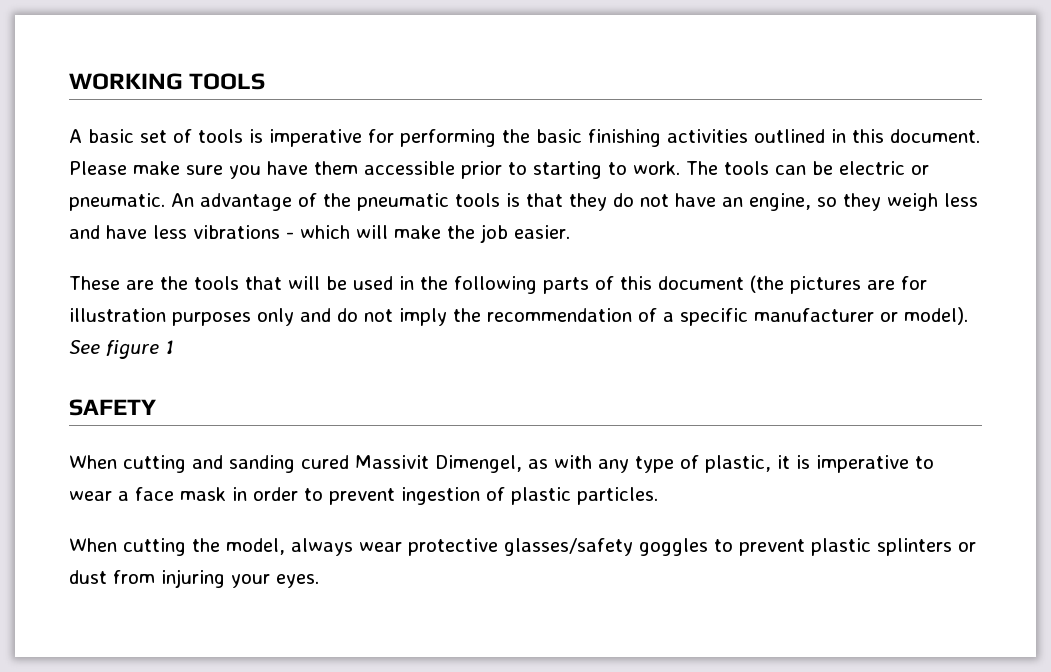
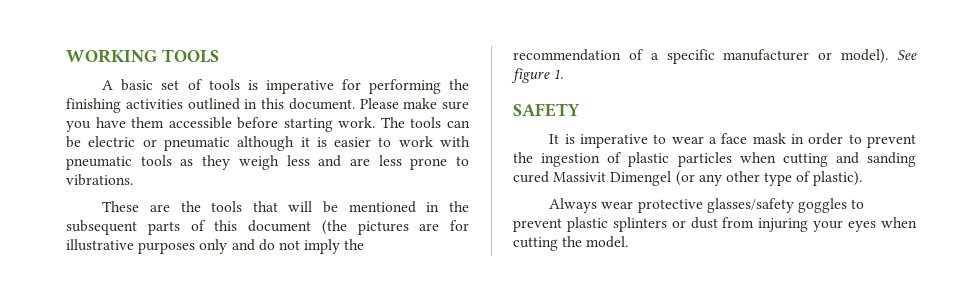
[536,129,582,143] basic -> (469, 84) none
[461,161,627,179] prior to starting to -> [237,117,333,132] before starting
[69,193,978,211] [69,224,570,243] pneumatic. An advantage of the pneumatic tools is that they do not have an engine, so they weigh less and have less vibrations - which will make the job easier. -> [163,136,471,151] [66,155,469,170] [66,174,133,186] pneumatic although it is easier to work with pneumatic tools as they weigh less and are less prone to vibrations.
[353,276,393,290] used -> [348,201,416,213] mentioned
[454,276,537,294] following -> [66,220,137,235] subsequent
[69,308,166,322] illustration -> [66,239,134,251] illustrative
[165,340,174,354] 1 -> [553,69,564,79] 1.
[69,455,790,473] When cutting and sanding cured Massivit Dimengel, as with any type of plastic, it -> [549,134,560,144] It
(395, 496) none -> [513,152,533,163] the
[577,487,658,505] [69,538,353,556] particles. // When cutting the model, always -> [677,152,916,167] [513,171,863,186] [549,198,598,213] particles when cutting and sanding cured Massivit Dimengel (or any other type of plastic). // Always
[276,574,319,588] eyes. -> [848,217,917,232] [513,236,629,251] eyes when cutting the model.

